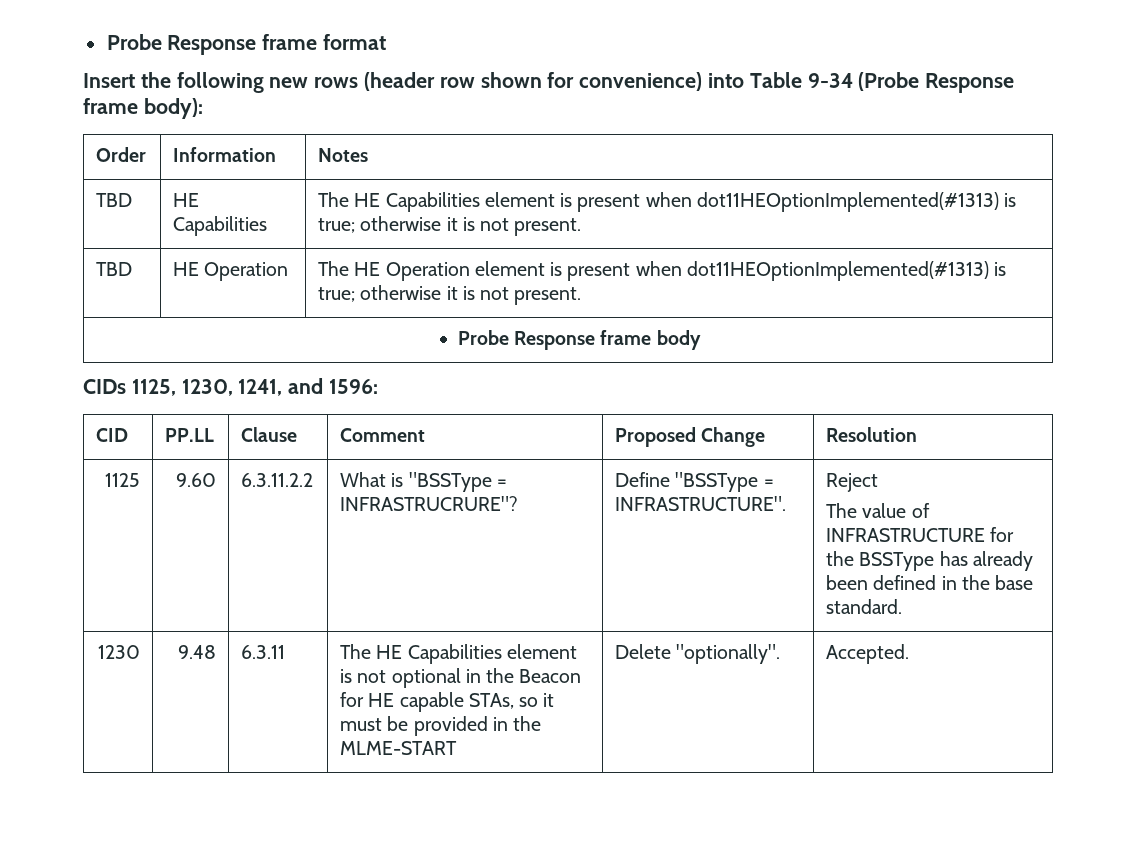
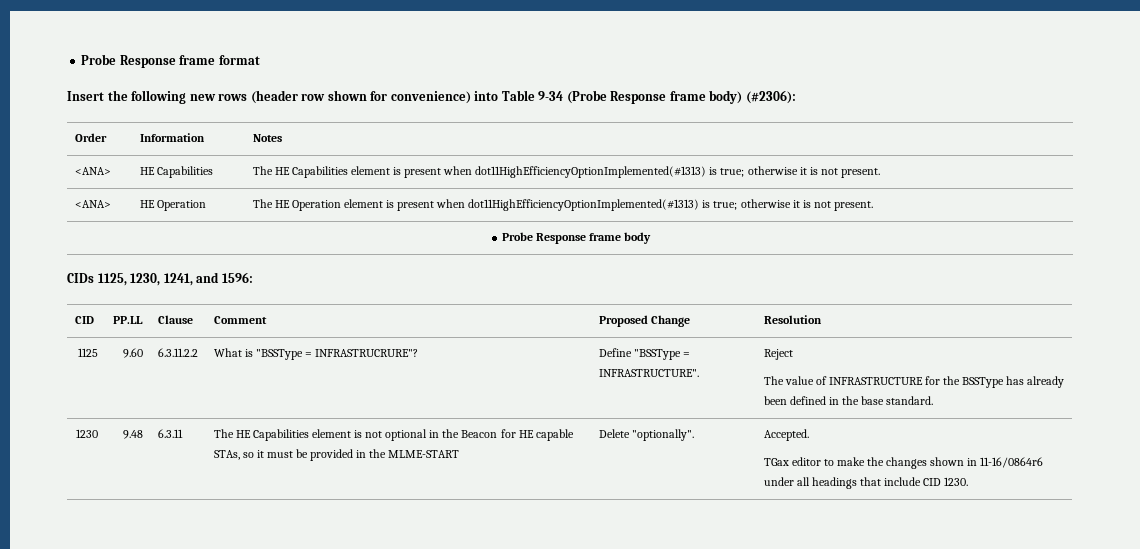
[143,98,203,119] body): -> [709,90,796,104] body) (#2306):
[96,193,133,207] TBD -> [74,167,111,175] <ANA>
[697,192,1017,212] [318,216,582,236] [96,262,133,276] dot11HEOptionImplemented(#1313) is true; otherwise it is not present. // TBD -> [475,166,881,178] [74,200,111,208] dot11HighEfficiencyOptionImplemented(#1313) is true; otherwise it is not present. // <ANA>
[687,261,990,281] dot11HEOptionImplemented(#1313) -> [468,199,700,211] dot11HighEfficiencyOptionImplemented(#1313)
(910, 654) none -> [763,457,1044,469] [763,477,969,489] // TGax editor to make the changes shown in 11-16/0864r6 under all headings that include CID 1230.

